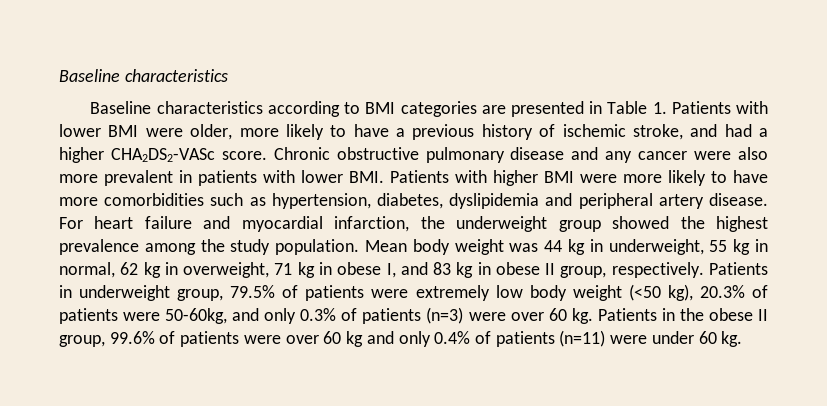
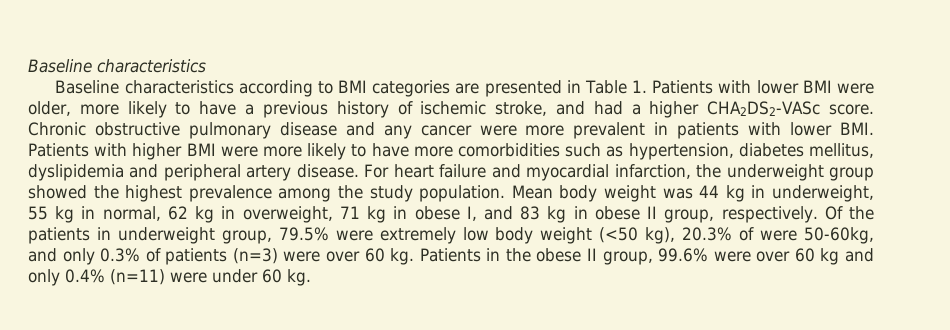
[738,147,768,160] also -> (517, 130) none
[376,193,443,209] diabetes, -> [738,143,875,158] diabetes mellitus,
[709,262,768,275] Patients -> [824,206,874,220] [28,227,90,244] Of the patients
[282,285,365,301] of patients -> (329, 234) none
[59,308,118,324] patients -> (755, 234) none
[159,331,240,347] of patients -> (709, 255) none
[474,331,555,347] of patients -> (105, 276) none

